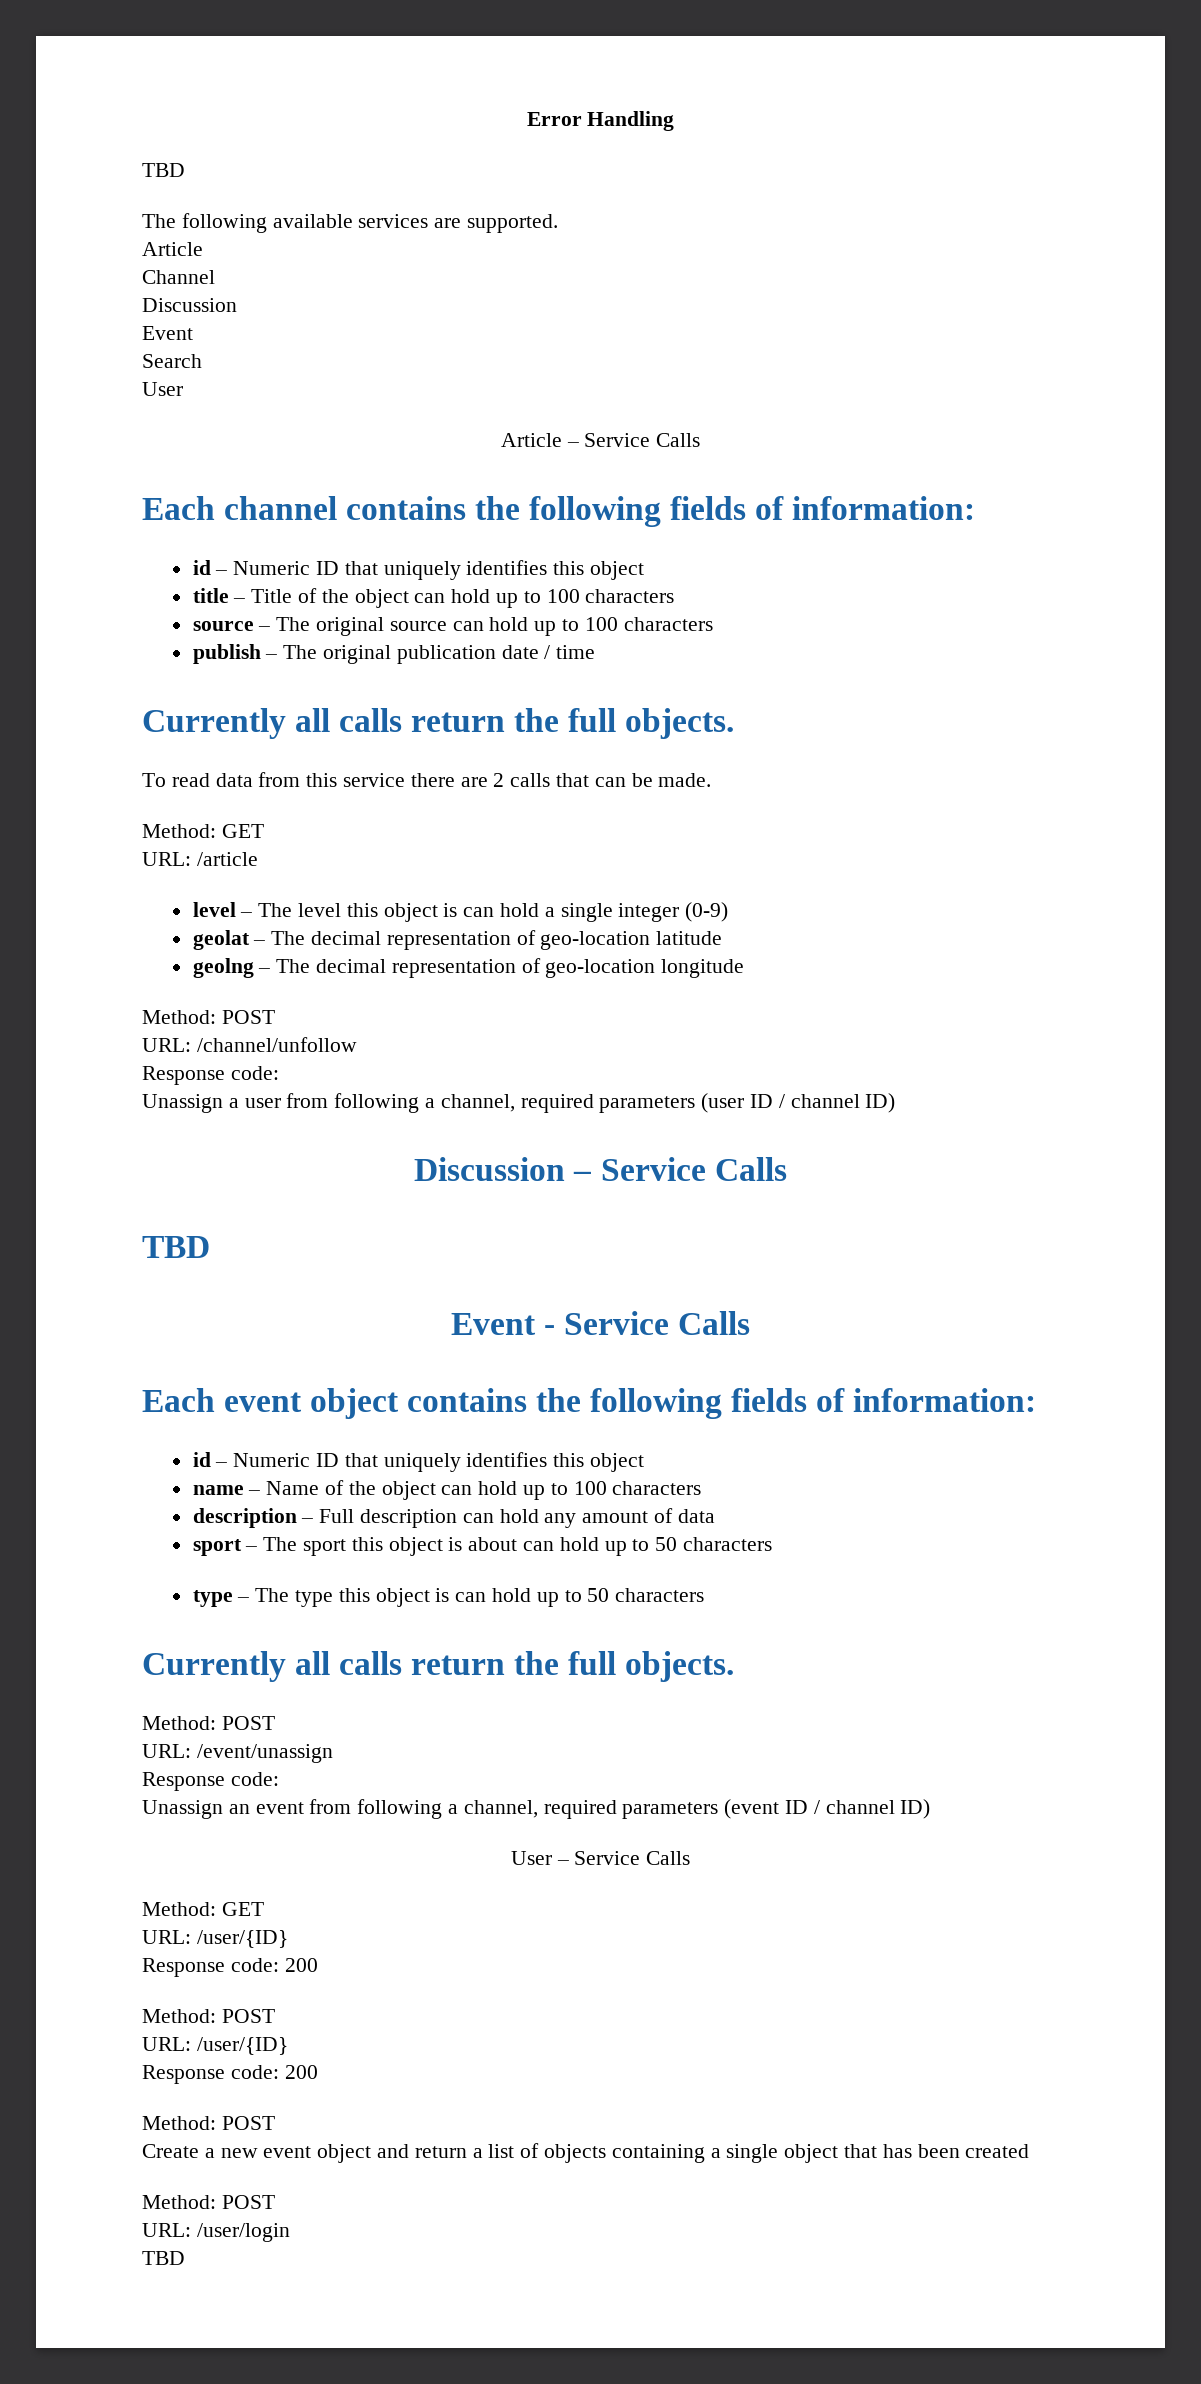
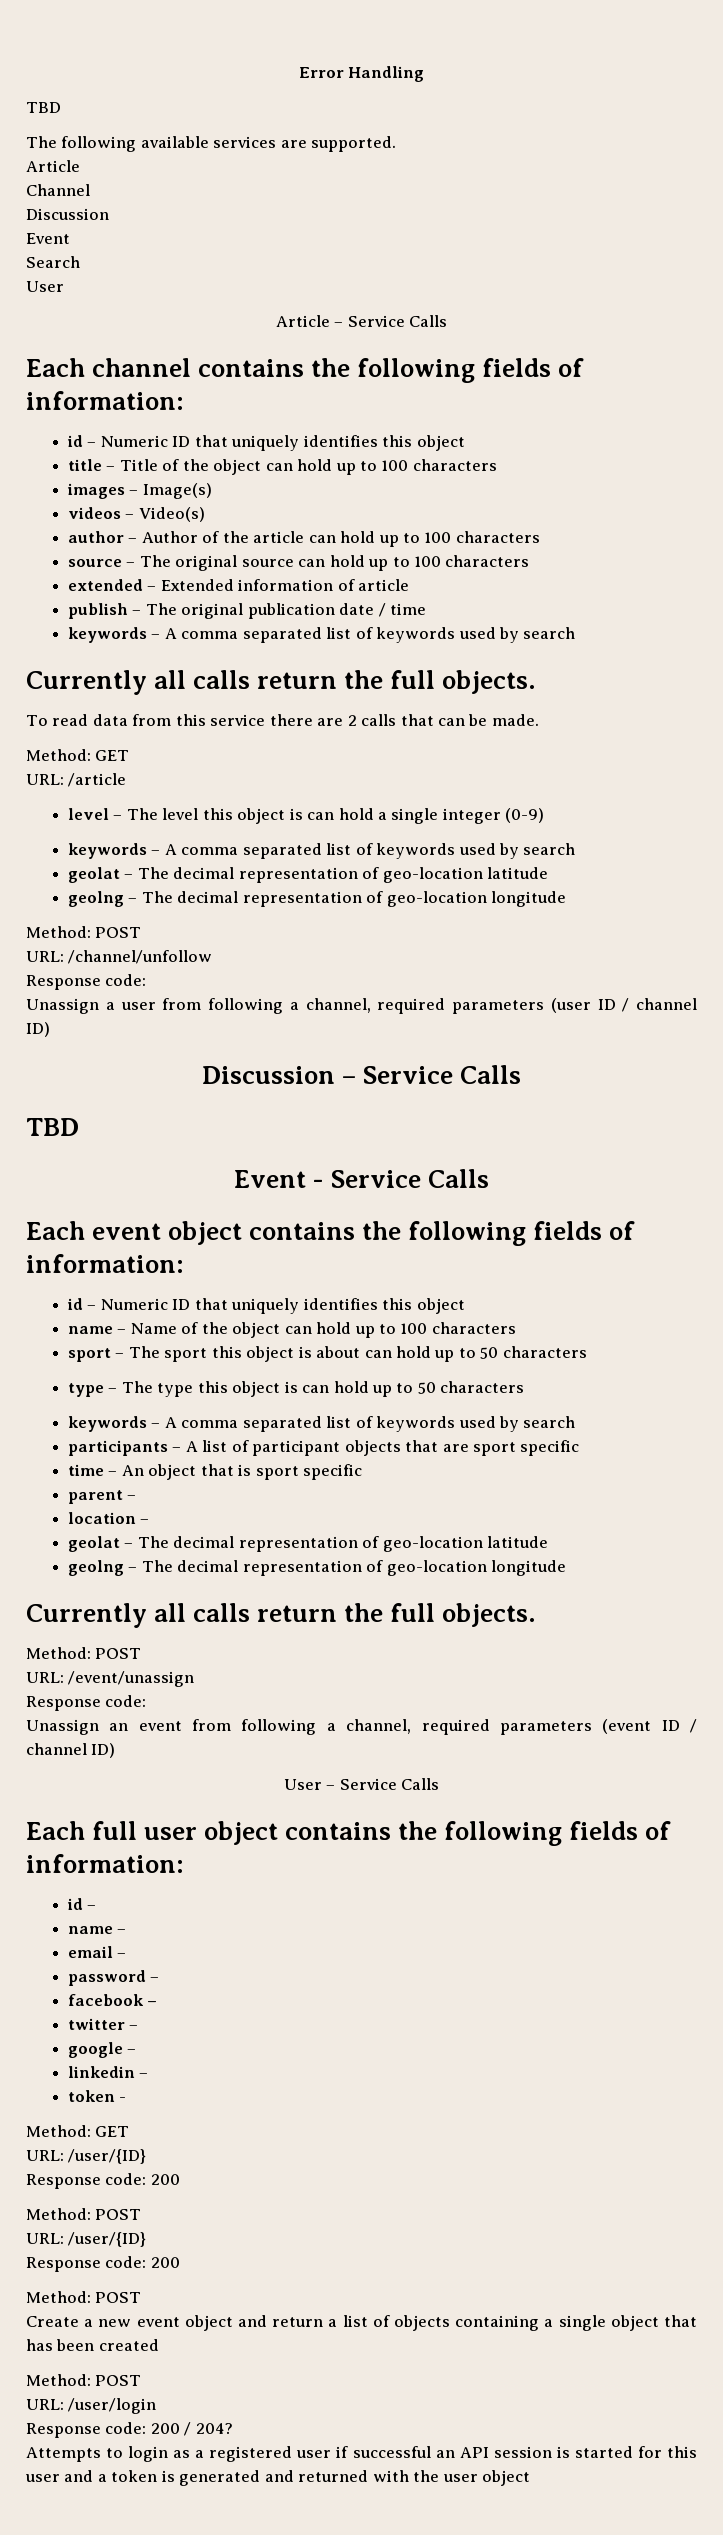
(675, 596) none -> [66,483,212,499] [67,507,205,522] [67,531,540,547] // images – Image(s) // videos – Video(s) // author – Author of the article can hold up to 100 characters
(713, 624) none -> [67,579,410,591] // extended – Extended information of article
(596, 652) none -> [67,627,576,643] // keywords – A comma separated list of keywords used by search
(729, 912) none -> [67,843,576,859] // keywords – A comma separated list of keywords used by search
[192,1508,715,1528] // description – Full description can hold any amount of data -> (516, 1328) none
(705, 1595) none -> [67,1416,576,1432] [67,1440,580,1456] [67,1464,363,1480] [67,1490,137,1504] [67,1512,150,1524] [67,1536,549,1552] [67,1560,567,1576] // keywords – A comma separated list of keywords used by search // participants – A list of participant objects that are sport specific // time – An object that is sport specific // parent – // location – // geolat – The decimal representation of geo-location latitude // geolng – The decimal representation of geo-location longitude
(691, 1858) none -> [26,1821,672,1846] [26,1854,184,1873] [66,1898,97,1910] [67,1926,127,1934] [67,1946,127,1958] [67,1970,160,1986] [67,1994,158,2006] [67,2018,139,2030] [67,2042,137,2058] [67,2066,149,2078] [67,2090,127,2102] // Each full user object contains the following fields of information: // id – // name – // email – // password – // facebook – // twitter – // google – // linkedin – // token -
[142,2251,185,2265] TBD -> [26,2422,233,2438] [26,2446,698,2462] [25,2470,531,2486] Response code: 200 / 204? // Attempts to login as a registered user if successful an API session is started for this user and a token is generated and returned with the user object

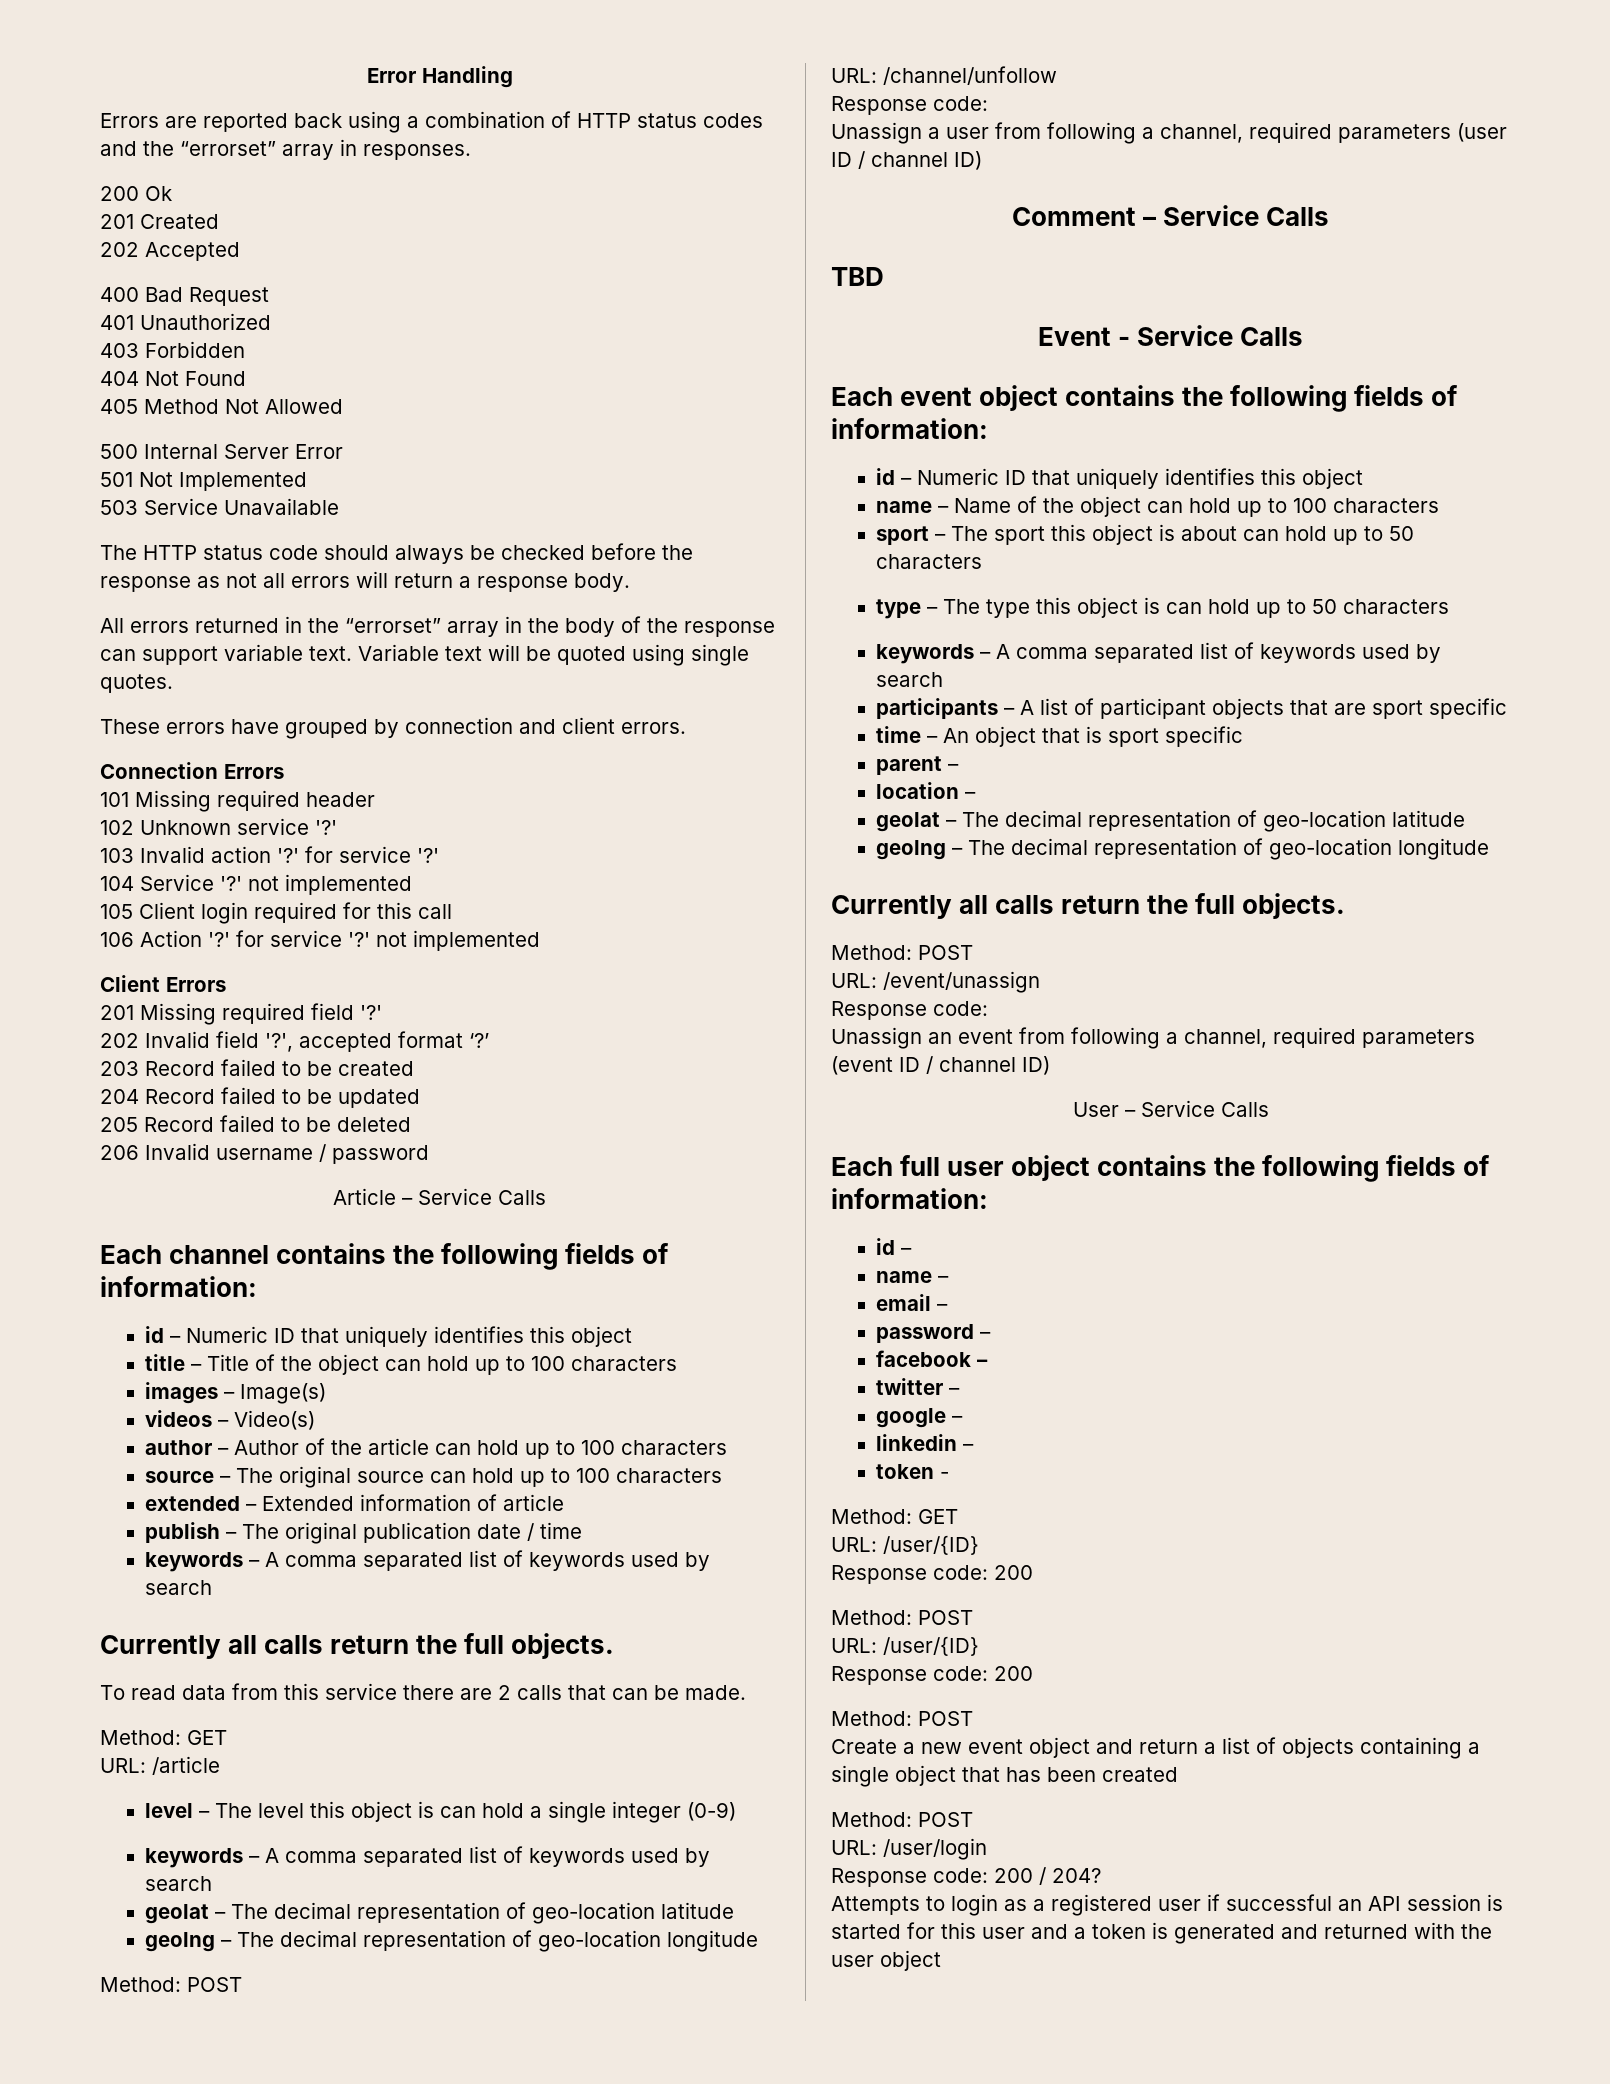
[26,102,61,113] [26,136,397,152] [26,160,80,172] [26,184,90,196] [26,208,109,220] [26,233,70,244] [26,256,80,268] [26,281,64,292] TBD // The following available services are supported. // Article // Channel // Discussion // Event // Search // User -> [100,111,763,133] [100,139,471,160] [100,186,172,201] [100,214,219,229] [100,242,240,261] [100,287,269,306] [100,313,271,330] [100,341,245,358] [100,371,246,386] [100,399,343,414] [100,444,343,459] [100,472,307,491] [100,498,339,515] [100,543,693,564] [100,571,630,592] [100,616,775,637] [100,644,749,666] [100,674,173,693] [100,717,686,739] [100,762,284,779] [100,790,375,812] [100,818,337,835] [100,846,439,863] [100,874,412,895] [100,902,452,924] [100,930,540,951] [100,975,226,992] [100,1003,382,1025] [100,1031,489,1052] [100,1059,414,1076] [100,1087,420,1108] [100,1115,411,1132] [100,1143,429,1164] Errors are reported back using a combination of HTTP status codes and the “errorset” array in responses. // 200 Ok // 201 Created // 202 Accepted // 400 Bad Request // 401 Unauthorized // 403 Forbidden // 404 Not Found // 405 Method Not Allowed // 500 Internal Server Error // 501 Not Implemented // 503 Service Unavailable // The HTTP status code should always be checked before the response as not all errors will return a response body. // All errors returned in the “errorset” array in the body of the response can support variable text. Variable text will be quoted using single quotes. // These errors have grouped by connection and client errors. // Connection Errors // 101 Missing required header // 102 Unknown service '?' // 103 Invalid action '?' for service '?' // 104 Service '?' not implemented // 105 Client login required for this call // 106 Action '?' for service '?' not implemented // Client Errors // 201 Missing required field '?' // 202 Invalid field '?', accepted format ‘?’ // 203 Record failed to be created // 204 Record failed to be updated // 205 Record failed to be deleted // 206 Invalid username / password
[201,1066,335,1084] Discussion -> [1011,207,1136,226] Comment

